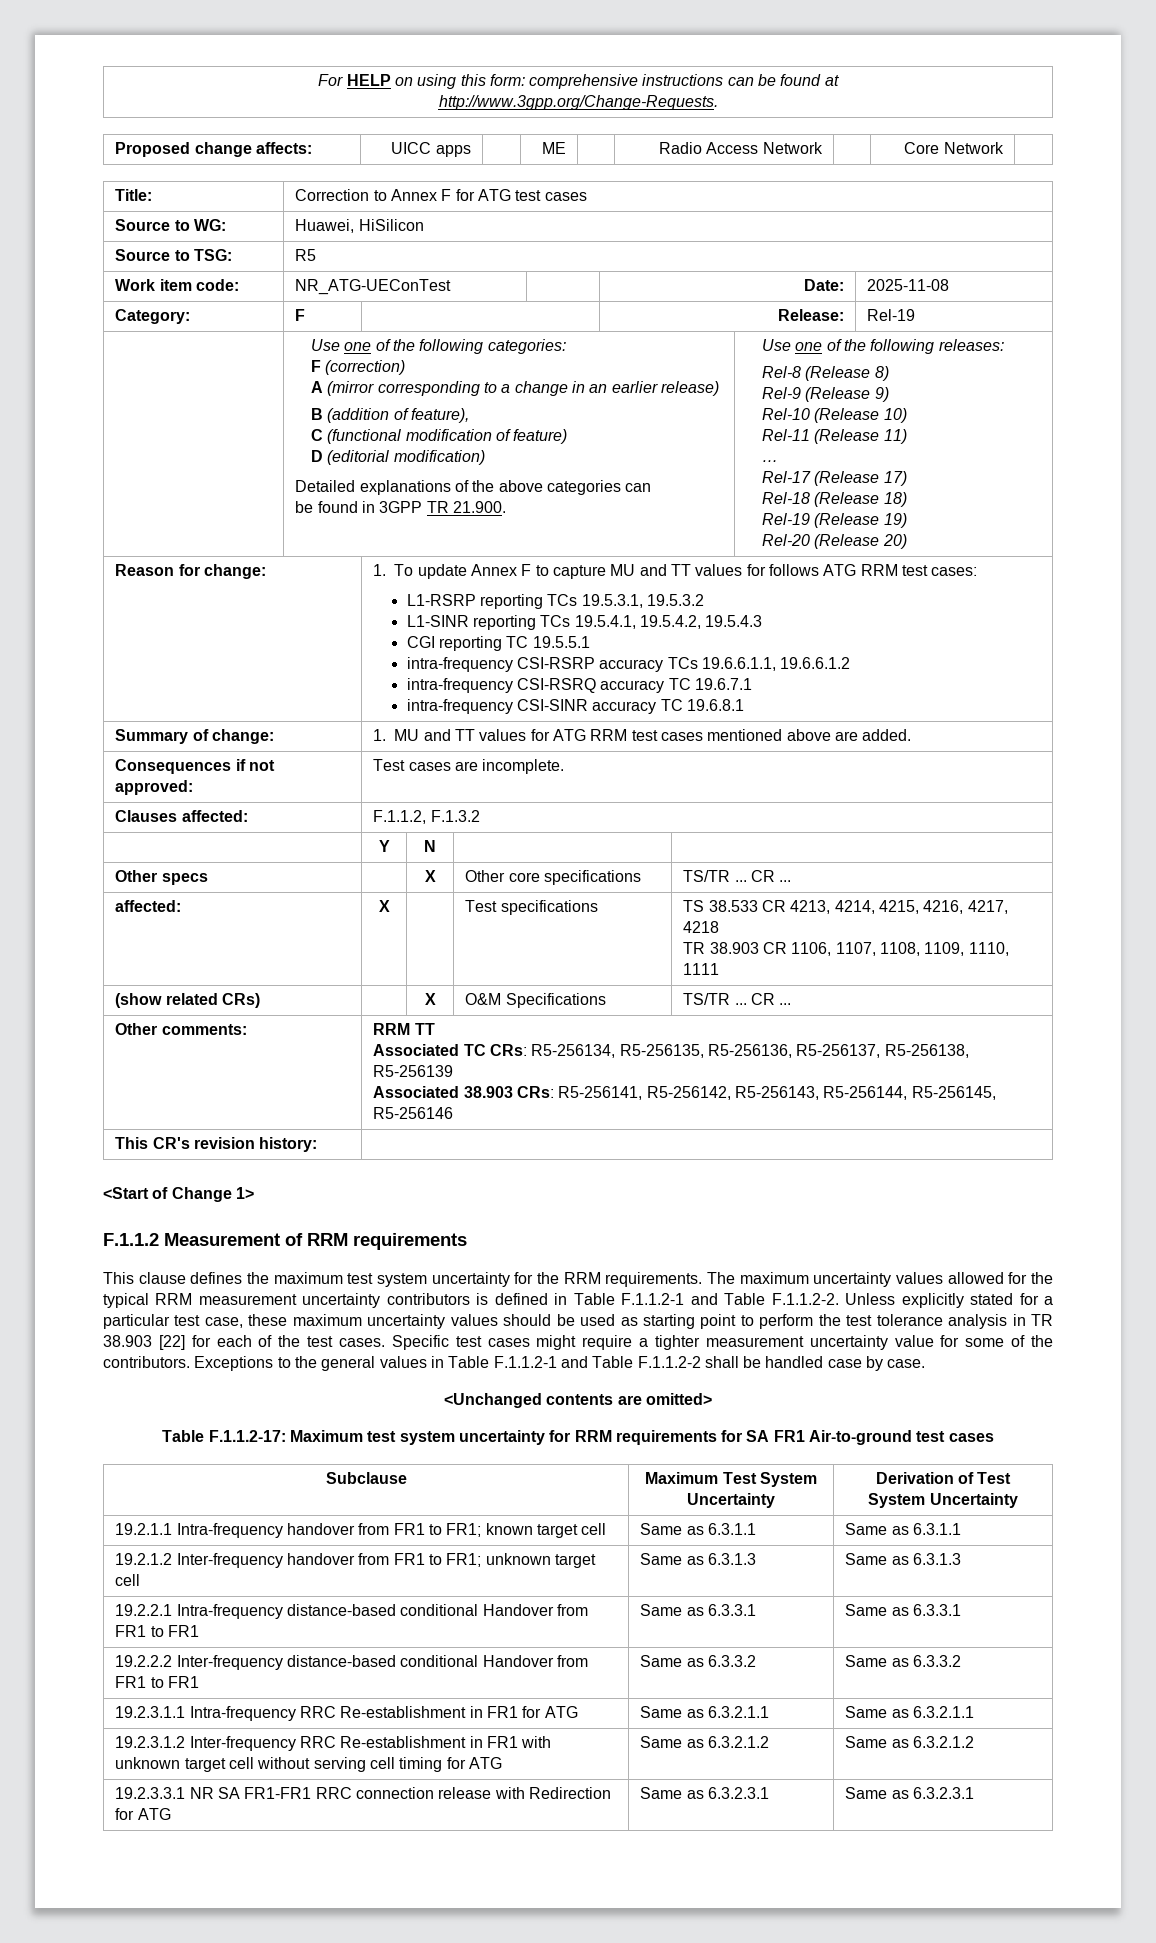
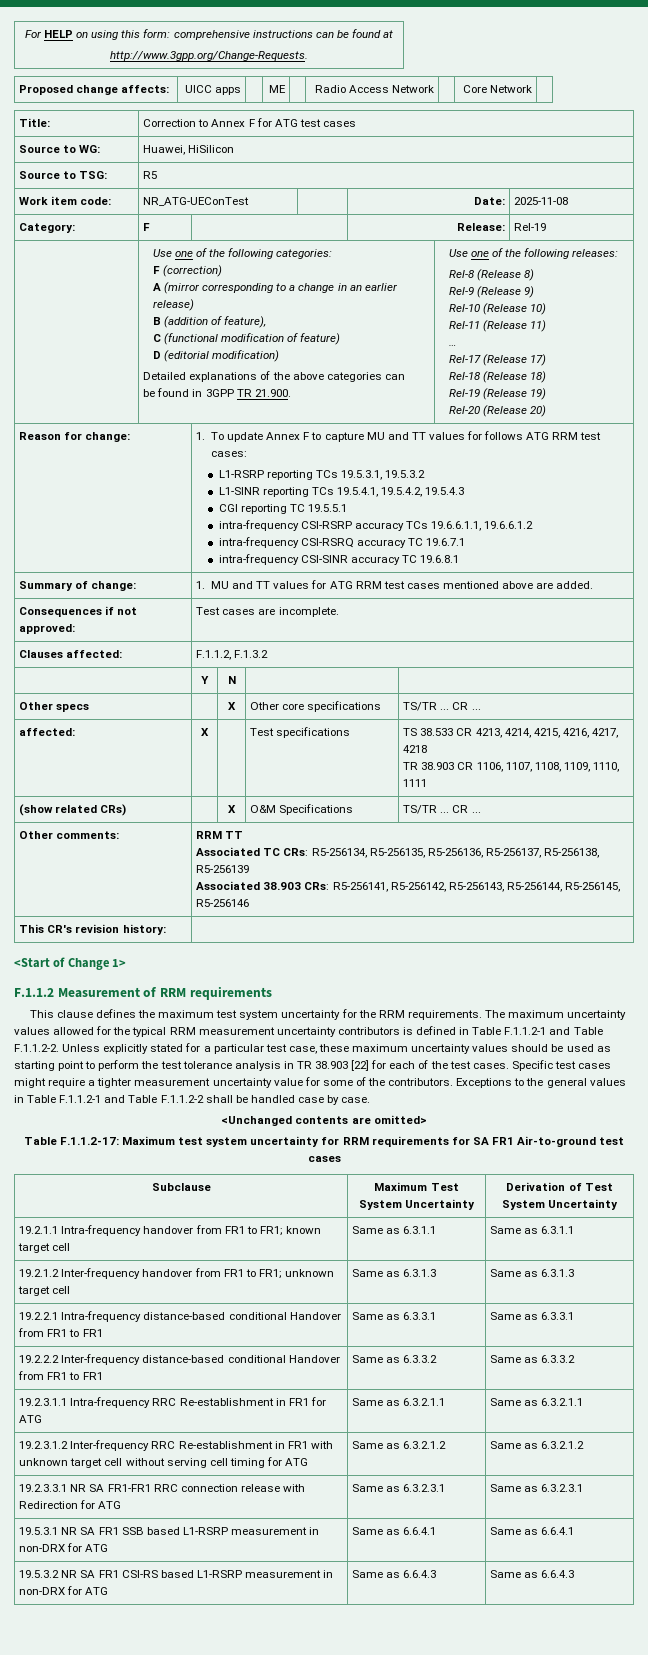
(975, 1793) none -> [19,1527,320,1535] [19,1543,109,1552] [352,1527,437,1535] [490,1527,575,1535] [19,1570,334,1578] [19,1586,109,1595] [352,1570,437,1578] [490,1570,575,1578] // 19.5.3.1 NR SA FR1 SSB based L1-RSRP measurement in non-DRX for ATG | Same as 6.6.4.1 | Same as 6.6.4.1 // 19.5.3.2 NR SA FR1 CSI-RS based L1-RSRP measurement in non-DRX for ATG | Same as 6.6.4.3 | Same as 6.6.4.3

